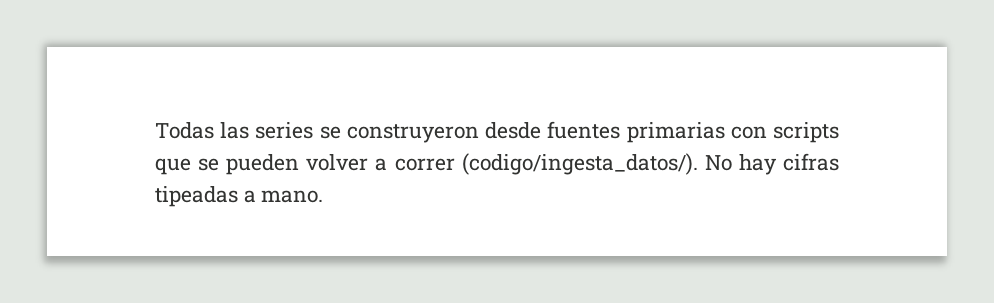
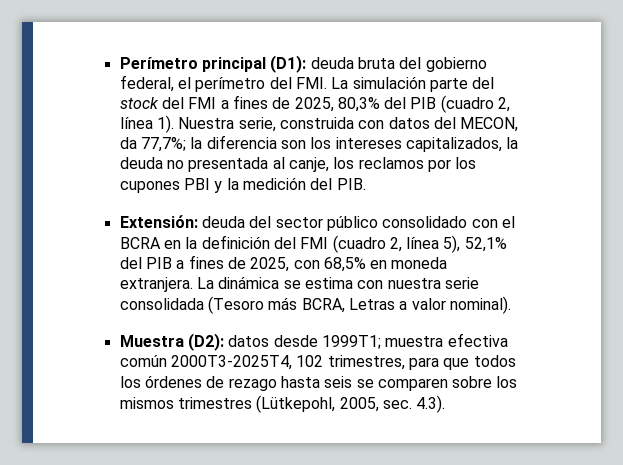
[155,121,839,143] [155,153,839,175] [155,186,324,207] Todas las series se construyeron desde fuentes primarias con scripts que se pueden volver a correr (codigo/ingesta_datos/). No hay cifras tipeadas a mano. -> [119,55,487,73] [119,75,495,92] [119,95,511,113] [119,115,519,133] [119,135,519,152] [119,157,477,172] [119,177,366,193] [119,215,515,231] [119,235,507,253] [119,255,448,272] [119,276,479,292] [119,296,511,314] [119,333,508,351] [119,355,516,370] [119,375,518,391] [119,395,446,413] Perímetro principal (D1): deuda bruta del gobierno federal, el perímetro del FMI. La simulación parte del stock del FMI a fines de 2025, 80,3% del PIB (cuadro 2, línea 1). Nuestra serie, construida con datos del MECON, da 77,7%; la diferencia son los intereses capitalizados, la deuda no presentada al canje, los reclamos por los cupones PBI y la medición del PIB. // Extensión: deuda del sector público consolidado con el BCRA en la definición del FMI (cuadro 2, línea 5), 52,1% del PIB a fines de 2025, con 68,5% en moneda extranjera. La dinámica se estima con nuestra serie consolidada (Tesoro más BCRA, Letras a valor nominal). // Muestra (D2): datos desde 1999T1; muestra efectiva común 2000T3-2025T4, 102 trimestres, para que todos los órdenes de rezago hasta seis se comparen sobre los mismos trimestres (Lütkepohl, 2005, sec. 4.3).

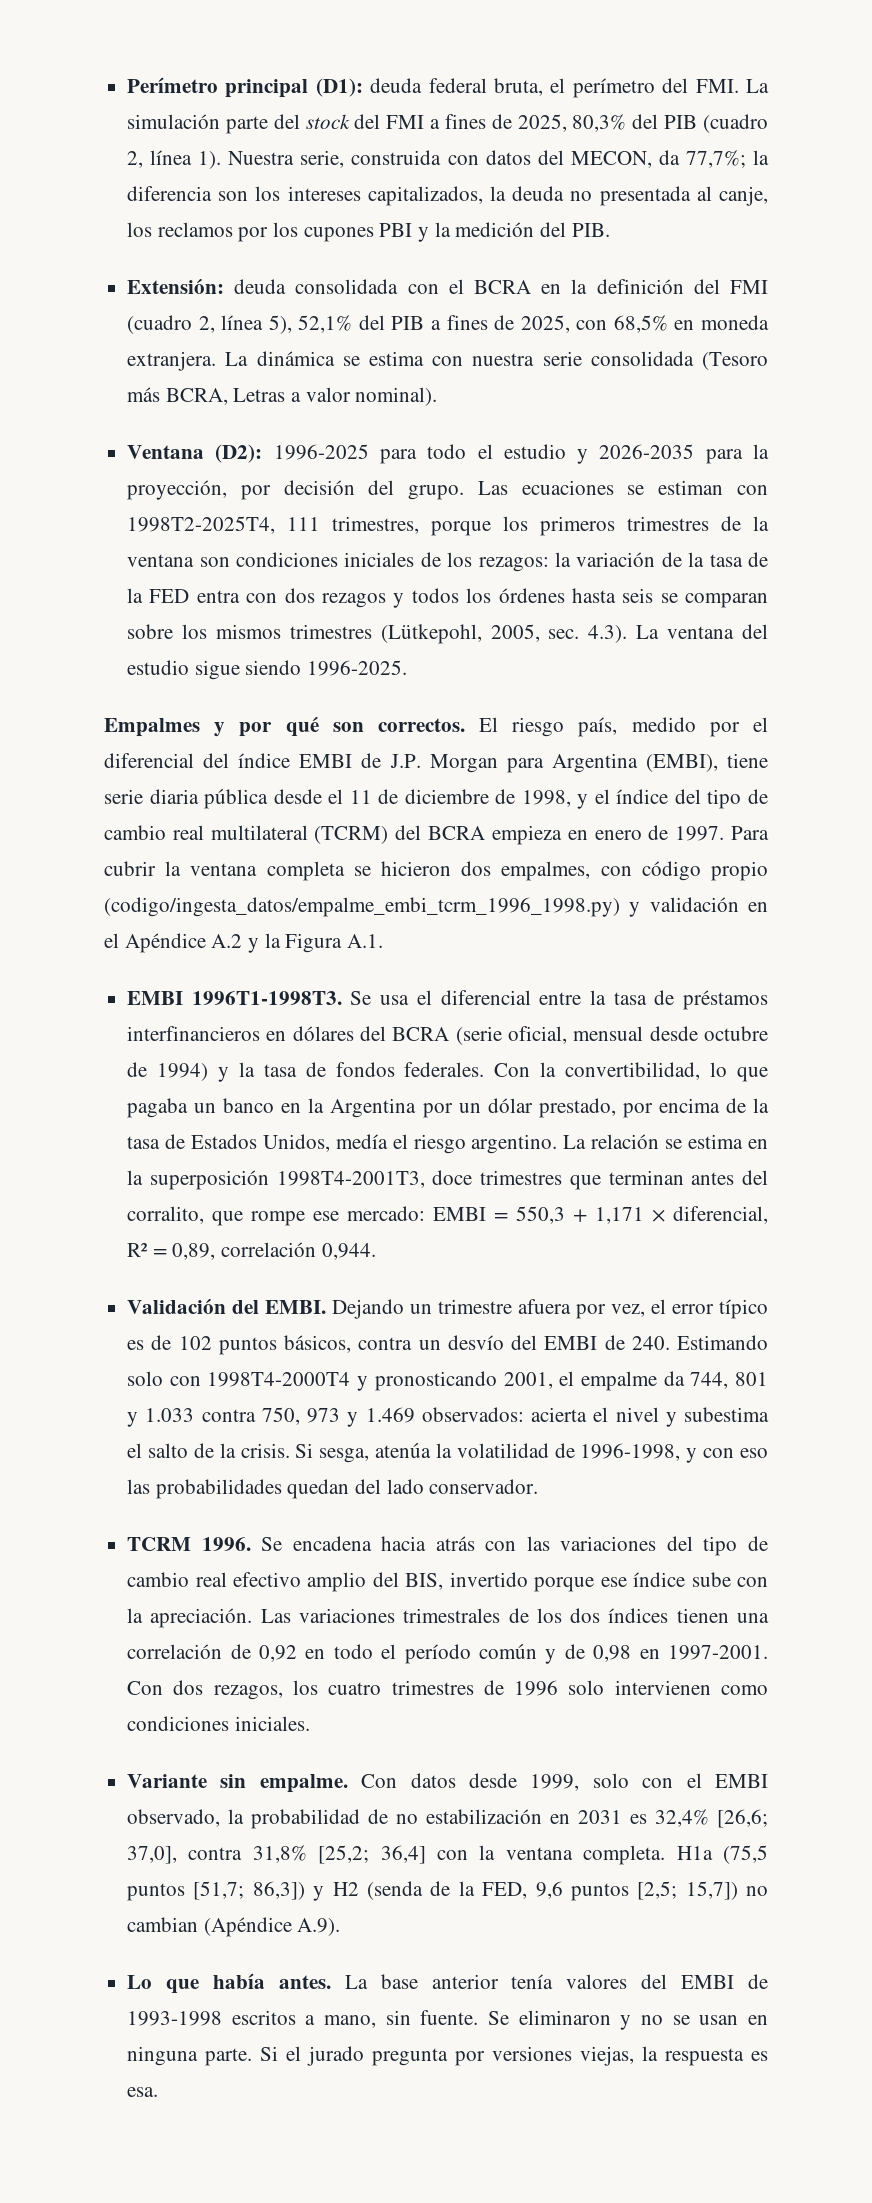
[357,57,487,72] [119,75,174,92] bruta del gobierno federal, -> [428,78,544,96] federal bruta,
[249,216,468,231] del sector público consolidado -> [295,279,399,294] consolidada
[119,333,508,351] [119,355,470,370] Muestra (D2): datos desde 1999T1; muestra efectiva común 2000T3-2025T4, 102 trimestres, para que -> [127,444,769,464] [127,480,768,500] [127,516,769,536] [127,552,768,572] [127,588,405,608] Ventana (D2): 1996-2025 para todo el estudio y 2026-2035 para la proyección, por decisión del grupo. Las ecuaciones se estiman con 1998T2-2025T4, 111 trimestres, porque los primeros trimestres de la ventana son condiciones iniciales de los rezagos: la variación de la tasa de la FED entra con dos rezagos y
[206,376,277,391] de rezago -> (565, 595) none
[377,378,448,391] comparen -> [684,593,768,608] comparan
(446, 404) none -> [636,624,768,639] [127,660,408,680] [104,716,768,737] [104,753,769,773] [104,789,768,809] [104,825,770,845] [104,861,768,881] [104,897,769,917] [104,933,384,953] [127,990,768,1010] [127,1026,768,1045] [127,1062,768,1082] [127,1098,770,1118] [127,1134,768,1154] [127,1170,768,1190] [127,1206,768,1226] [127,1242,376,1260] [127,1298,769,1319] [127,1335,769,1355] [127,1371,768,1391] [127,1407,769,1427] [127,1443,769,1463] [127,1479,539,1499] [127,1536,768,1556] [127,1572,768,1592] [127,1608,769,1628] [127,1644,769,1664] [127,1680,768,1700] [127,1716,310,1731] [127,1773,768,1793] [127,1809,768,1829] [127,1845,768,1865] [127,1881,768,1901] [127,1917,341,1937] [127,1973,768,1994] [127,2010,768,2030] [127,2046,768,2066] [127,2087,159,2097] La ventana del estudio sigue siendo 1996-2025. // Empalmes y por qué son correctos. El riesgo país, medido por el diferencial del índice EMBI de J.P. Morgan para Argentina (EMBI), tiene serie diaria pública desde el 11 de diciembre de 1998, y el índice del tipo de cambio real multilateral (TCRM) del BCRA empieza en enero de 1997. Para cubrir la ventana completa se hicieron dos empalmes, con código propio (codigo/ingesta_datos/empalme_embi_tcrm_1996_1998.py) y validación en el Apéndice A.2 y la Figura A.1. // EMBI 1996T1-1998T3. Se usa el diferencial entre la tasa de préstamos interfinancieros en dólares del BCRA (serie oficial, mensual desde octubre de 1994) y la tasa de fondos federales. Con la convertibilidad, lo que pagaba un banco en la Argentina por un dólar prestado, por encima de la tasa de Estados Unidos, medía el riesgo argentino. La relación se estima en la superposición 1998T4-2001T3, doce trimestres que terminan antes del corralito, que rompe ese mercado: EMBI = 550,3 + 1,171 × diferencial, R² = 0,89, correlación 0,944. // Validación del EMBI. Dejando un trimestre afuera por vez, el error típico es de 102 puntos básicos, contra un desvío del EMBI de 240. Estimando solo con 1998T4-2000T4 y pronosticando 2001, el empalme da 744, 801 y 1.033 contra 750, 973 y 1.469 observados: acierta el nivel y subestima el salto de la crisis. Si sesga, atenúa la volatilidad de 1996-1998, y con eso las probabilidades quedan del lado conservador. // TCRM 1996. Se encadena hacia atrás con las variaciones del tipo de cambio real efectivo amplio del BIS, invertido porque ese índice sube con la apreciación. Las variaciones trimestrales de los dos índices tienen una correlación de 0,92 en todo el período común y de 0,98 en 1997-2001. Con dos rezagos, los cuatro trimestres de 1996 solo intervienen como condiciones iniciales. // Variante sin empalme. Con datos desde 1999, solo con el EMBI observado, la probabilidad de no estabilización en 2031 es 32,4% [26,6; 37,0], contra 31,8% [25,2; 36,4] con la ventana completa. H1a (75,5 puntos [51,7; 86,3]) y H2 (senda de la FED, 9,6 puntos [2,5; 15,7]) no cambian (Apéndice A.9). // Lo que había antes. La base anterior tenía valores del EMBI de 1993-1998 escritos a mano, sin fuente. Se eliminaron y no se usan en ninguna parte. Si el jurado pregunta por versiones viejas, la respuesta es esa.

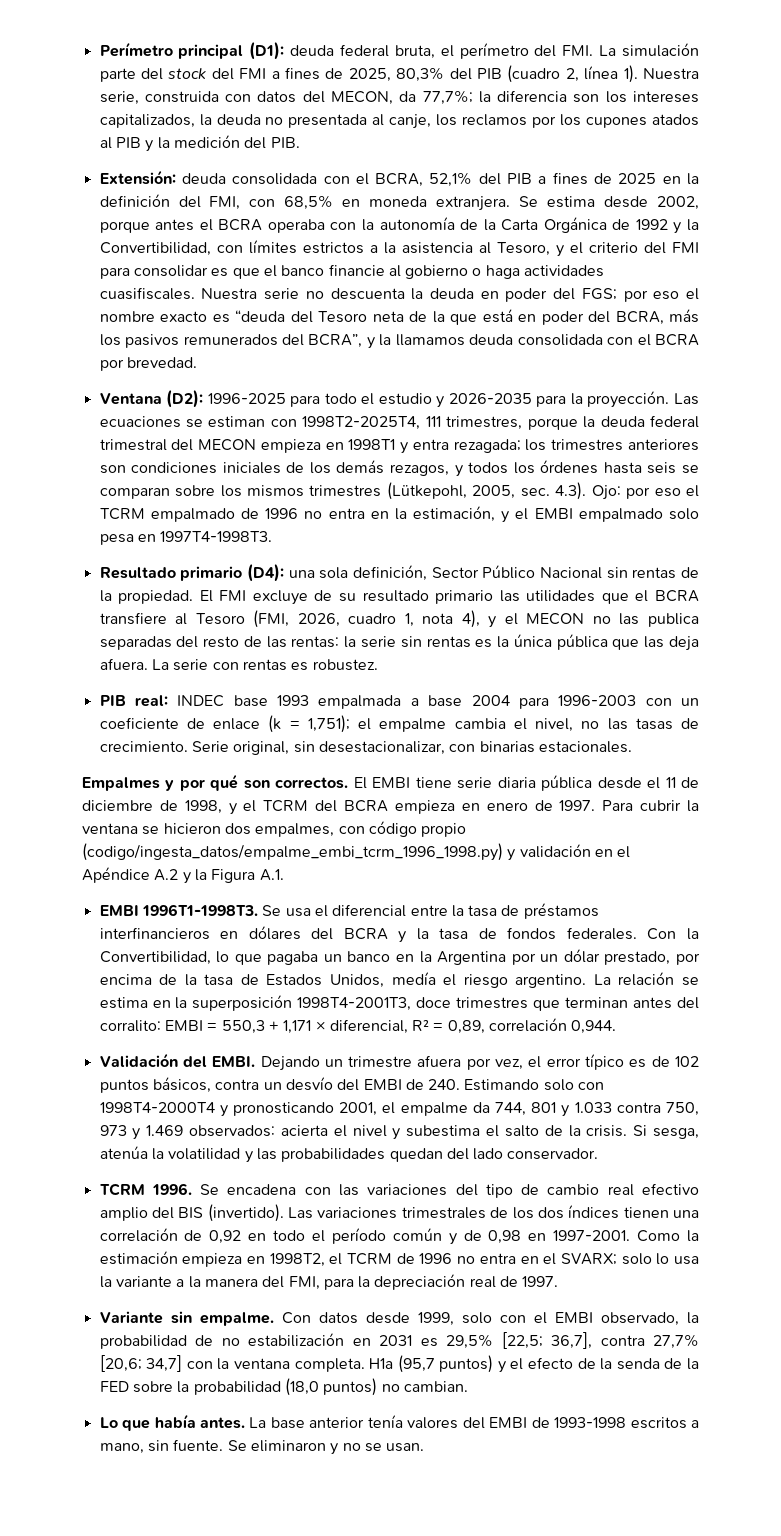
[379,223,413,237] PBI -> [652,114,699,126] [99,137,141,149] atados al PIB
[474,279,768,294] [127,315,292,334] BCRA en la definición del FMI (cuadro 2, línea 5), -> [375,173,424,187] BCRA,
[520,315,570,333] 2025, -> [618,173,699,185] [99,194,241,210] 2025 en la definición del FMI,
[225,351,768,370] [127,387,438,406] La dinámica se estima con nuestra serie consolidada (Tesoro más BCRA, Letras a valor nominal). -> [519,196,699,210] [99,217,699,234] [99,240,700,257] [99,264,605,279] [99,287,700,302] [99,309,700,325] [99,334,699,349] [99,357,197,371] Se estima desde 2002, porque antes el BCRA operaba con la autonomía de la Carta Orgánica de 1992 y la Convertibilidad, con límites estrictos a la asistencia al Tesoro, y el criterio del FMI para consolidar es que el banco financie al gobierno o haga actividades cuasifiscales. Nuestra serie no descuenta la deuda en poder del FGS; por eso el nombre exacto es “deuda del Tesoro neta de la que está en poder del BCRA, más los pasivos remunerados del BCRA”, y la llamamos deuda consolidada con el BCRA por brevedad.
[127,480,465,500] proyección, por decisión del grupo. -> [587,391,670,408] proyección.
[503,516,769,536] [127,554,195,567] los primeros trimestres de la ventana -> [583,415,699,428] [99,439,699,454] la deuda federal trimestral del MECON empieza en 1998T1 y entra rezagada; los trimestres anteriores
[478,552,768,572] [127,588,386,608] rezagos: la variación de la tasa de la FED entra con dos rezagos -> [336,460,450,476] demás rezagos,
[636,624,768,639] [127,660,408,680] La ventana del estudio sigue siendo 1996-2025. -> [591,485,699,500] [99,506,699,523] [99,531,273,545] [99,564,699,582] [99,590,700,605] [99,610,699,628] [99,634,699,651] [99,658,378,671] [99,695,699,709] [99,715,699,733] [99,741,632,755] Ojo: por eso el TCRM empalmado de 1996 no entra en la estimación, y el EMBI empalmado solo pesa en 1997T4-1998T3. // Resultado primario (D4): una sola definición, Sector Público Nacional sin rentas de la propiedad. El FMI excluye de su resultado primario las utilidades que el BCRA transfiere al Tesoro (FMI, 2026, cuadro 1, nota 4), y el MECON no las publica separadas del resto de las rentas: la serie sin rentas es la única pública que las deja afuera. La serie con rentas es robustez. // PIB real: INDEC base 1993 empalmada a base 2004 para 1996-2003 con un coeficiente de enlace (k = 1,751); el empalme cambia el nivel, no las tasas de crecimiento. Serie original, sin desestacionalizar, con binarias estacionales.
[512,717,768,737] [104,753,718,773] riesgo país, medido por el diferencial del índice EMBI de J.P. Morgan para Argentina (EMBI), -> [372,777,411,788] EMBI
[616,789,768,809] [104,825,389,844] índice del tipo de cambio real multilateral (TCRM) -> [263,800,309,812] TCRM
[266,861,345,881] completa -> (138, 828) none
[455,1026,768,1045] [127,1062,209,1081] (serie oficial, mensual desde octubre de 1994) -> (388, 934) none
[565,1062,701,1080] convertibilidad, -> [99,951,211,965] Convertibilidad,
[127,1206,426,1226] corralito, que rompe ese mercado: -> [99,1020,161,1032] corralito:
[554,1443,769,1463] de 1996-1998, y con eso -> [244,1151,253,1163] y
[381,1536,475,1551] hacia atrás -> (297, 1189) none
[405,1572,768,1592] [127,1608,253,1628] BIS, invertido porque ese índice sube con la apreciación. -> [178,1204,284,1222] BIS (invertido).
[127,1680,768,1700] [127,1716,310,1731] Con dos rezagos, los cuatro trimestres de 1996 solo intervienen como condiciones iniciales. -> [637,1230,699,1242] [99,1251,700,1267] [99,1274,559,1290] Como la estimación empieza en 1998T2, el TCRM de 1996 no entra en el SVARX; solo lo usa la variante a la manera del FMI, para la depreciación real de 1997.
[655,1809,768,1828] [127,1845,426,1864] 32,4% [26,6; 37,0], contra 31,8% [25,2; 36,4] -> [446,1332,700,1349] [99,1355,183,1372] 29,5% [22,5; 36,7], contra 27,7% [20,6; 34,7]
[722,1845,768,1864] [127,1881,768,1901] [127,1917,341,1937] (75,5 puntos [51,7; 86,3]) y H2 (senda de la FED, 9,6 puntos [2,5; 15,7]) no cambian (Apéndice A.9). -> [397,1355,699,1373] [99,1378,468,1396] (95,7 puntos) y el efecto de la senda de la FED sobre la probabilidad (18,0 puntos) no cambian.
[699,2015,768,2025] [127,2046,768,2066] [127,2087,159,2097] usan en ninguna parte. Si el jurado pregunta por versiones viejas, la respuesta es esa. -> [386,1443,425,1452] usan.

